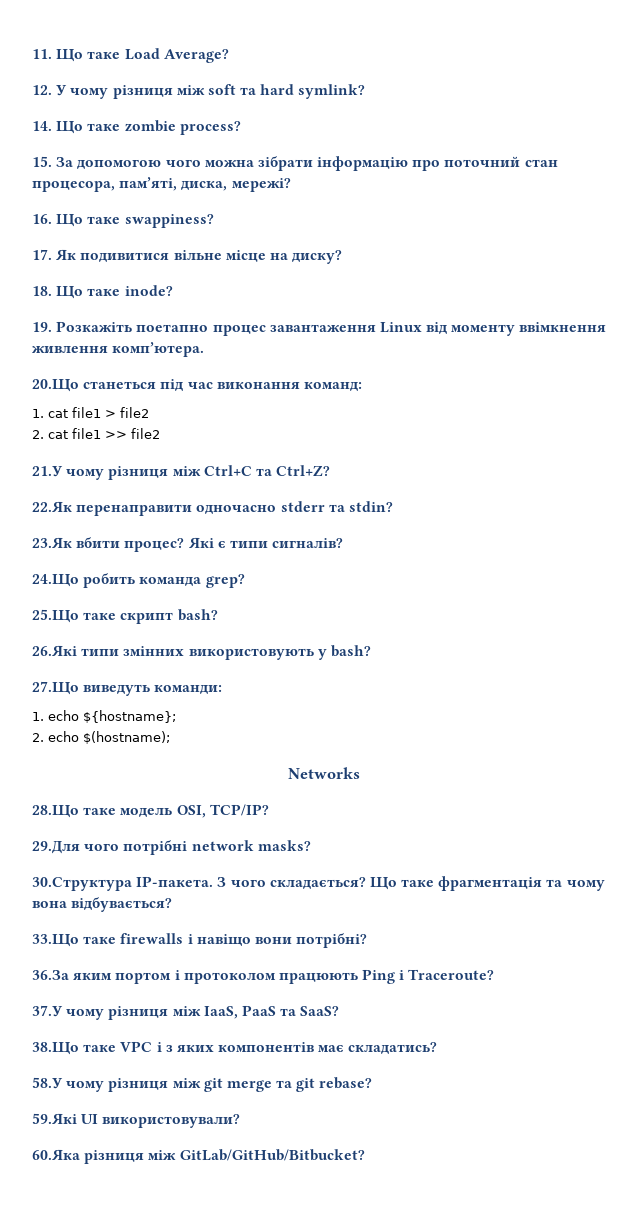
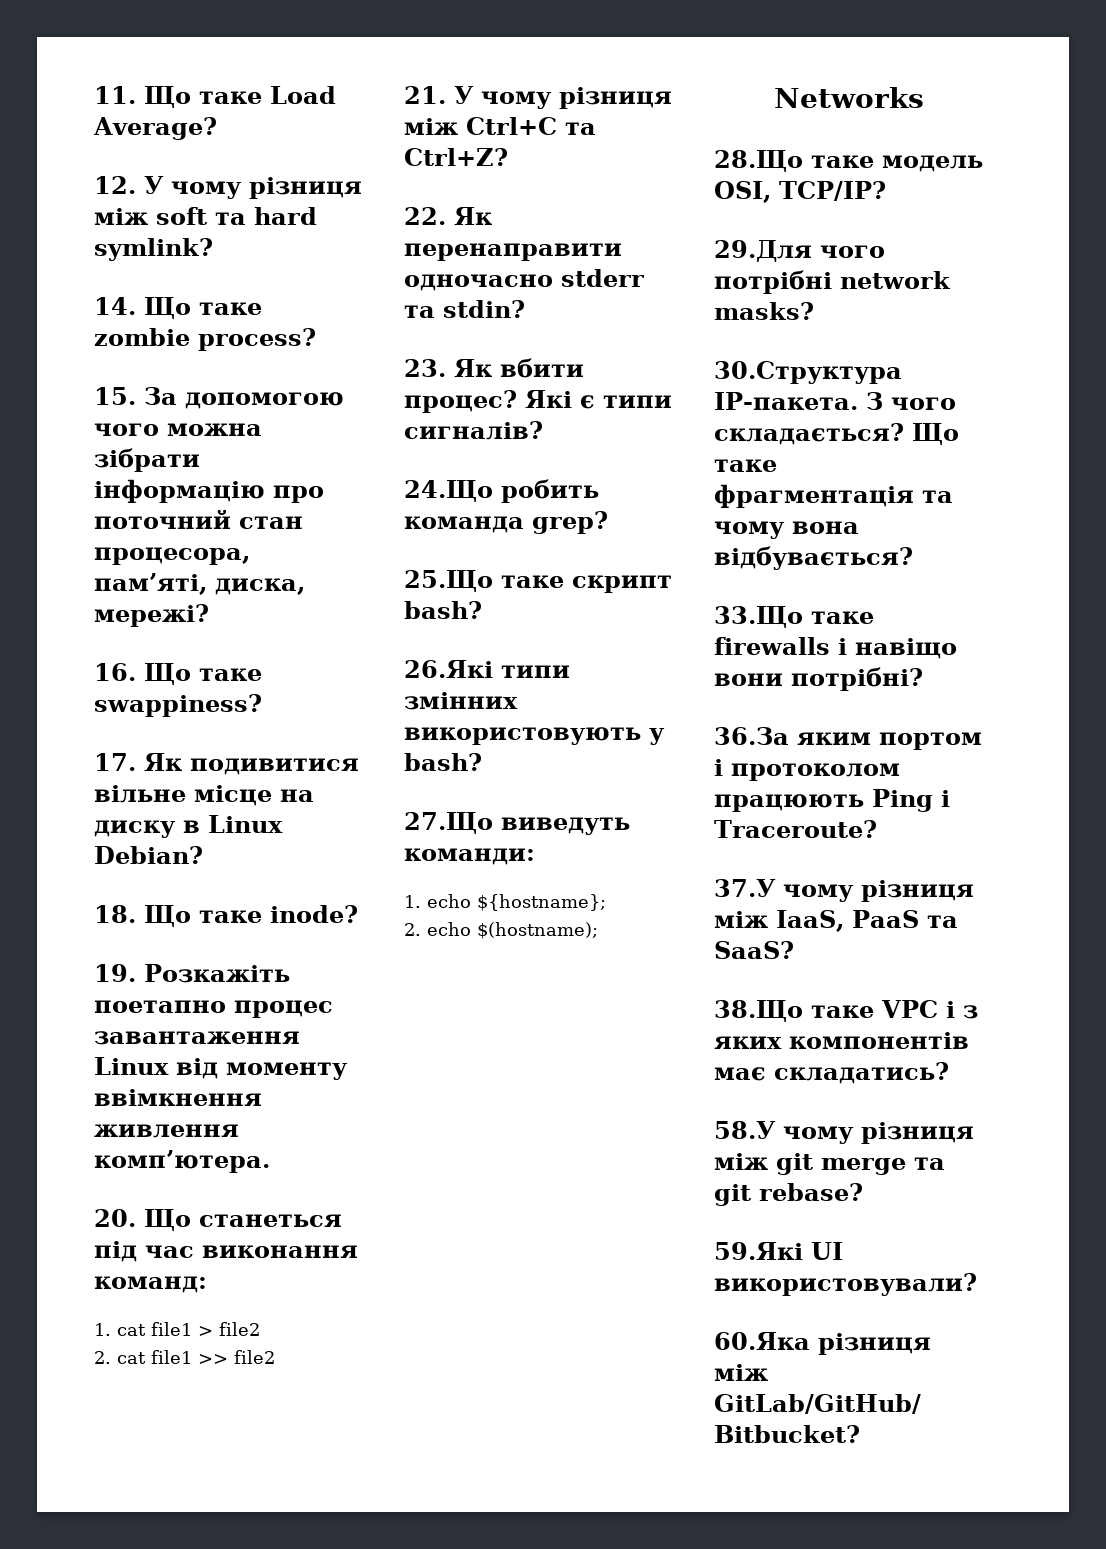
[292,250,343,264] диску? -> [94,815,283,838] [94,846,203,864] диску в Linux Debian?
[32,379,79,392] 20.Що -> [94,1209,191,1231] 20. Що
[32,466,63,477] 21.У -> [404,86,474,104] 21. У
[32,501,72,512] 22.Як -> [404,207,493,225] 22. Як
[32,537,72,548] 23.Як -> [404,359,493,377] 23. Як

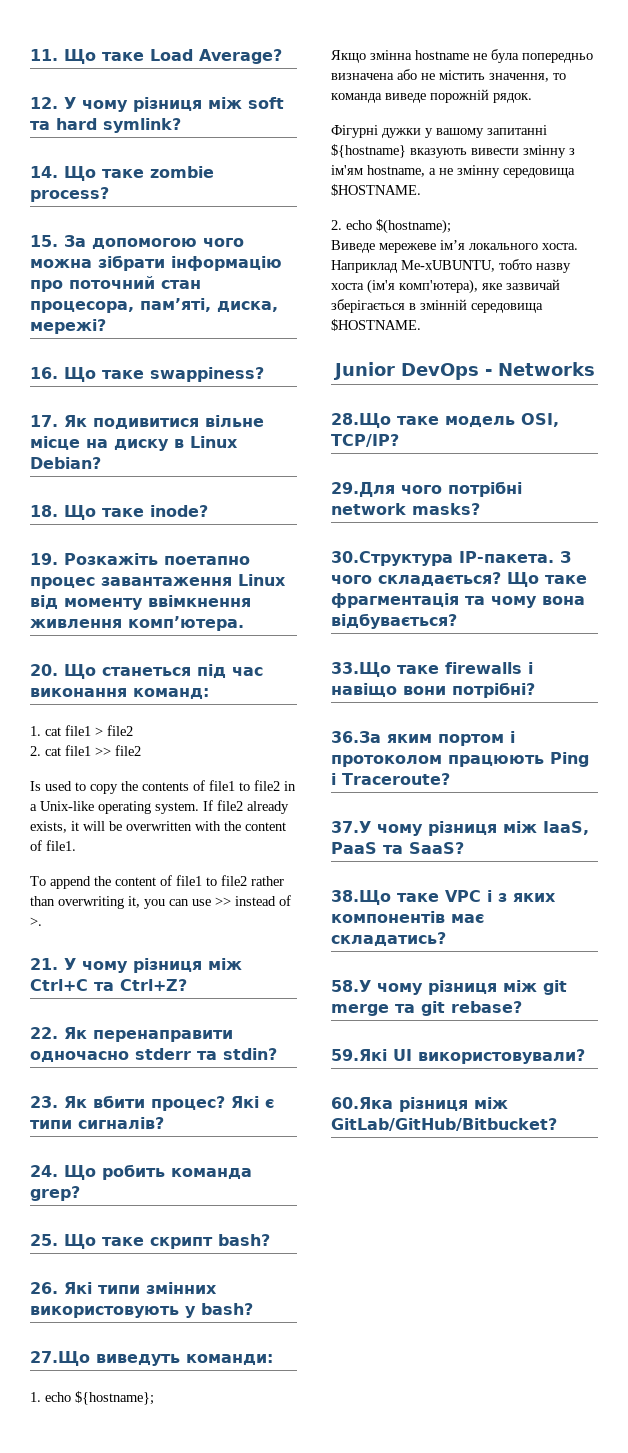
(275, 1357) none -> [30,780,296,794] [30,800,289,814] [30,821,286,833] [30,840,76,851] [30,875,284,889] [30,895,291,909] [30,917,42,926] // Is used to copy the contents of file1 to file2 in a Unix-like operating system. If file2 already exists, it will be overwritten with the content of file1. // To append the content of file1 to file2 rather than overwriting it, you can use >> instead of >.
[404,480,493,502] 24.Що -> [30,1165,96,1180] 24. Що
[404,570,493,592] 25.Що -> [30,1234,96,1249] 25. Що
[404,660,493,678] 26.Які -> [30,1282,92,1294] 26. Які
[404,922,598,939] 2. echo $(hostname); // -> [331,49,593,63] [331,69,566,82] [331,89,532,103] [331,125,547,138] [331,144,575,158] [331,165,575,178] [331,184,421,196] [331,219,451,234] [331,240,578,253] [331,259,571,273] [331,279,560,294] [331,299,543,313] [331,319,421,331] [332,362,492,380] Якщо змінна hostname не була попередньо визначена або не містить значення, то команда виведе порожній рядок. // Фігурні дужки у вашому запитанні ${hostname} вказують вивести змінну з ім'ям hostname, а не змінну середовища $HOSTNAME. // 2. echo $(hostname); // Виведе мережеве ім’я локального хоста. Наприклад Me-xUBUNTU, тобто назву хоста (ім'я комп'ютера), яке зазвичай зберігається в змінній середовища $HOSTNAME. // Junior DevOps -

